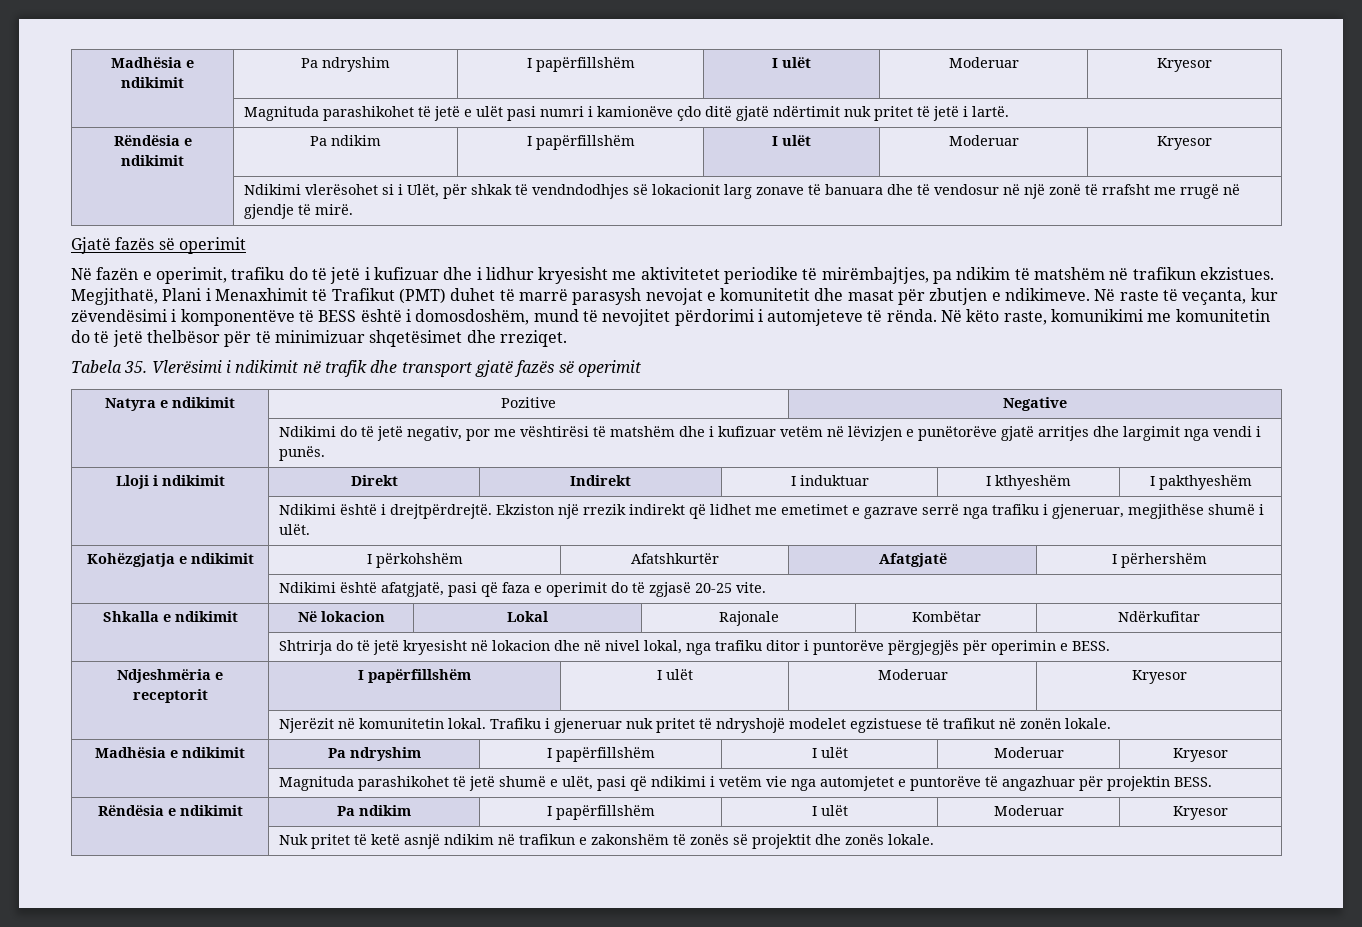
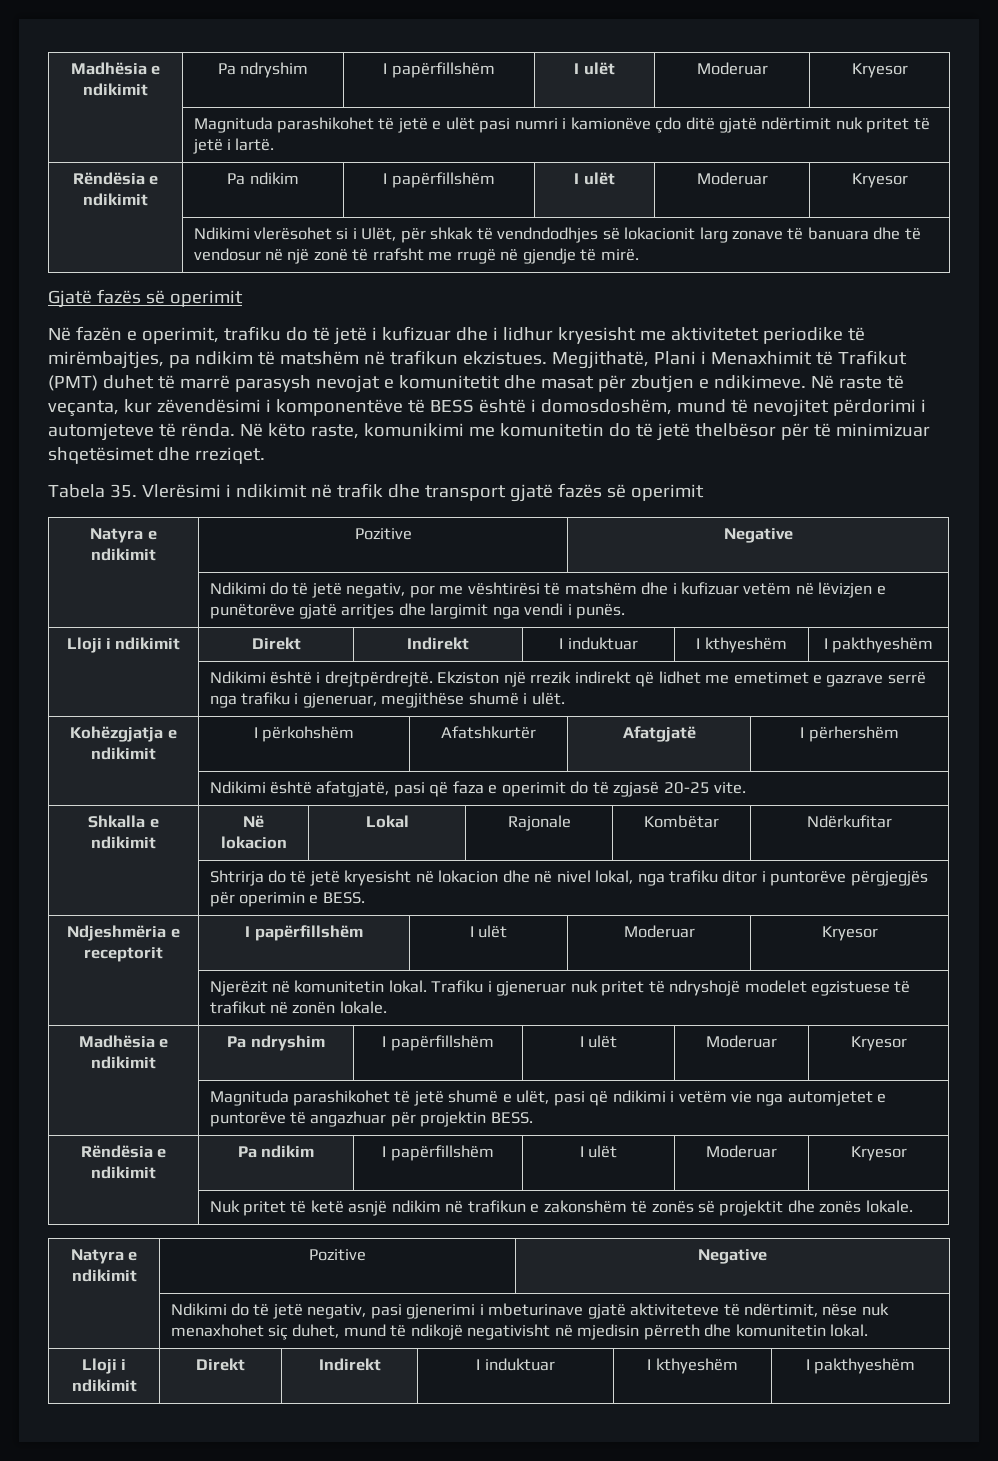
(934, 839) none -> [70,1249,138,1264] [71,1269,137,1282] [309,1249,366,1261] [698,1249,767,1264] [170,1303,889,1319] [170,1324,868,1340] [81,1358,127,1374] [71,1379,137,1392] [196,1358,245,1371] [318,1358,381,1371] [476,1358,555,1371] [647,1358,738,1374] [805,1358,916,1374] // Natyra e ndikimit | Pozitive | Negative // | Ndikimi do të jetë negativ, pasi gjenerimi i mbeturinave gjatë aktiviteteve të ndërtimit, nëse nuk menaxhohet siç duhet, mund të ndikojë negativisht në mjedisin përreth dhe komunitetin lokal. // Lloji i ndikimit | Direkt | Indirekt | I induktuar | I kthyeshëm | I pakthyeshëm

